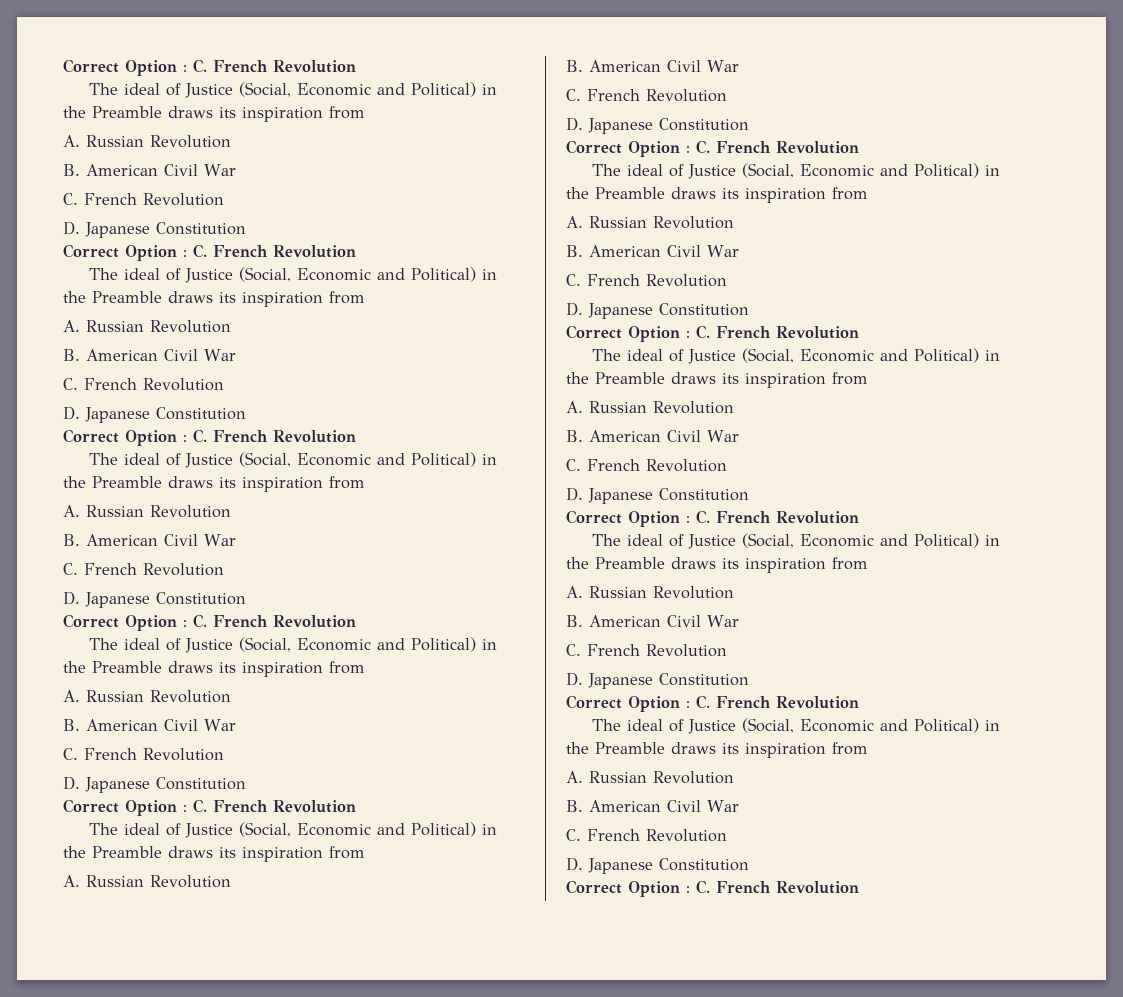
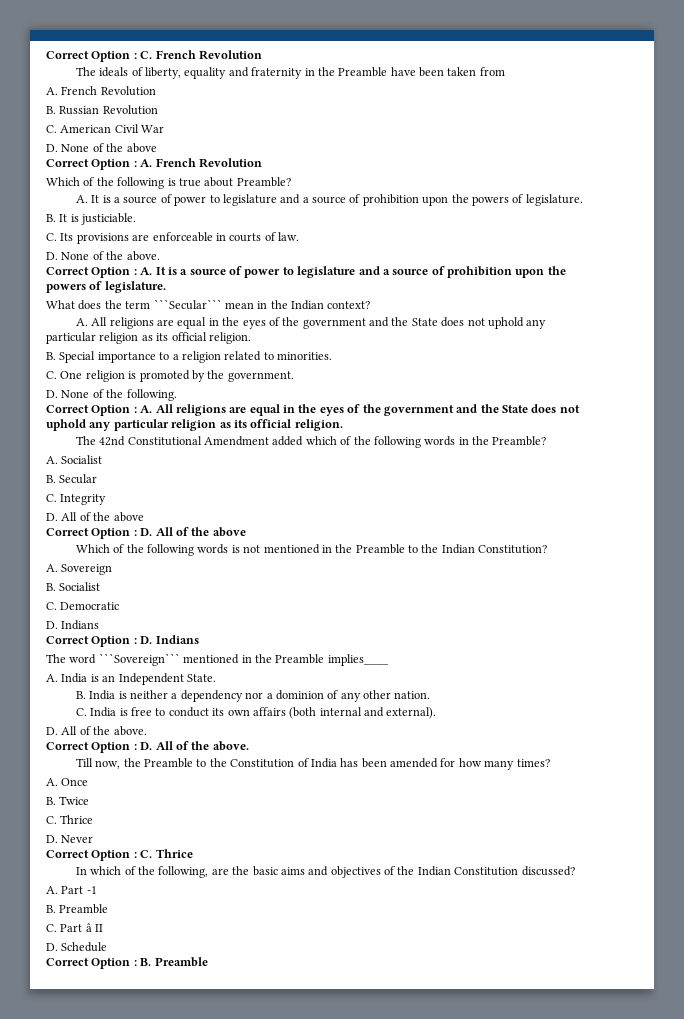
[63,59,356,76] [88,82,497,98] [63,106,365,122] [63,135,231,148] [63,164,236,176] [63,193,224,206] [63,221,246,238] [63,244,356,261] [88,267,497,283] [63,291,365,307] [63,320,231,333] [63,349,236,361] [63,378,224,391] [63,406,246,423] [63,429,356,446] [88,452,497,468] [63,476,365,492] [63,505,231,518] [63,534,236,546] [63,563,224,576] [63,591,246,608] [63,614,356,631] [88,637,497,653] [63,661,365,677] [63,690,231,703] [63,719,236,731] [63,748,224,761] [63,776,246,793] [63,799,356,816] [88,822,497,838] [63,846,365,862] [63,875,231,888] [566,60,739,72] [566,89,727,102] [566,117,749,134] [566,140,859,157] [591,163,1000,179] [566,187,868,203] [566,216,734,229] [566,245,739,257] [566,274,727,287] [566,302,749,319] [566,325,859,342] [591,348,1000,364] [566,372,868,388] [566,401,734,414] [566,430,739,442] [566,459,727,472] [566,487,749,504] [566,510,859,527] [591,533,1000,549] [566,557,868,573] [566,586,734,599] [566,615,739,627] [566,644,727,657] [566,672,749,689] [566,695,859,712] [591,718,1000,734] [566,742,868,758] [566,771,734,784] [566,800,739,812] [566,829,727,842] [566,857,749,874] [566,880,859,897] Correct Option : C. French Revolution // The ideal of Justice (Social, Economic and Political) in the Preamble draws its inspiration from // A. Russian Revolution // B. American Civil War // C. French Revolution // D. Japanese Constitution // Correct Option : C. French Revolution // The ideal of Justice (Social, Economic and Political) in the Preamble draws its inspiration from // A. Russian Revolution // B. American Civil War // C. French Revolution // D. Japanese Constitution // Correct Option : C. French Revolution // The ideal of Justice (Social, Economic and Political) in the Preamble draws its inspiration from // A. Russian Revolution // B. American Civil War // C. French Revolution // D. Japanese Constitution // Correct Option : C. French Revolution // The ideal of Justice (Social, Economic and Political) in the Preamble draws its inspiration from // A. Russian Revolution // B. American Civil War // C. French Revolution // D. Japanese Constitution // Correct Option : C. French Revolution // The ideal of Justice (Social, Economic and Political) in the Preamble draws its inspiration from // A. Russian Revolution // B. American Civil War // C. French Revolution // D. Japanese Constitution // Correct Option : C. French Revolution // The ideal of Justice (Social, Economic and Political) in the Preamble draws its inspiration from // A. Russian Revolution // B. American Civil War // C. French Revolution // D. Japanese Constitution // Correct Option : C. French Revolution // The ideal of Justice (Social, Economic and Political) in the Preamble draws its inspiration from // A. Russian Revolution // B. American Civil War // C. French Revolution // D. Japanese Constitution // Correct Option : C. French Revolution // The ideal of Justice (Social, Economic and Political) in the Preamble draws its inspiration from // A. Russian Revolution // B. American Civil War // C. French Revolution // D. Japanese Constitution // Correct Option : C. French Revolution // The ideal of Justice (Social, Economic and Political) in the Preamble draws its inspiration from // A. Russian Revolution // B. American Civil War // C. French Revolution // D. Japanese Constitution // Correct Option : C. French Revolution -> [46,50,262,62] [75,67,505,79] [46,86,156,96] [46,105,158,115] [46,124,165,133] [46,143,157,153] [46,158,262,170] [46,177,291,189] [75,194,583,206] [46,213,137,225] [46,232,299,244] [46,251,160,261] [46,266,566,278] [46,281,166,293] [46,299,371,310] [75,317,547,329] [46,332,251,344] [46,351,332,363] [46,370,294,382] [46,389,177,401] [46,404,580,416] [46,419,343,431] [75,436,547,448] [46,455,103,464] [46,474,98,484] [46,494,107,505] [46,512,144,522] [46,527,246,539] [75,544,548,556] [46,564,113,575] [46,582,101,591] [46,602,120,610] [46,620,100,630] [46,635,199,647] [46,653,389,666] [46,673,216,685] [75,690,431,702] [75,707,437,719] [46,726,147,736] [46,741,249,753] [75,758,550,770] [46,778,89,786] [46,796,90,805] [46,815,94,824] [46,835,94,843] [46,849,193,861] [75,866,575,878] [46,886,97,894] [46,904,109,914] [46,923,104,932] [46,942,108,952] [46,957,208,969] Correct Option : C. French Revolution // The ideals of liberty, equality and fraternity in the Preamble have been taken from // A. French Revolution // B. Russian Revolution // C. American Civil War // D. None of the above // Correct Option : A. French Revolution // Which of the following is true about Preamble? // A. It is a source of power to legislature and a source of prohibition upon the powers of legislature. // B. It is justiciable. // C. Its provisions are enforceable in courts of law. // D. None of the above. // Correct Option : A. It is a source of power to legislature and a source of prohibition upon the powers of legislature. // What does the term ```Secular``` mean in the Indian context? // A. All religions are equal in the eyes of the government and the State does not uphold any particular religion as its official religion. // B. Special importance to a religion related to minorities. // C. One religion is promoted by the government. // D. None of the following. // Correct Option : A. All religions are equal in the eyes of the government and the State does not uphold any particular religion as its official religion. // The 42nd Constitutional Amendment added which of the following words in the Preamble? // A. Socialist // B. Secular // C. Integrity // D. All of the above // Correct Option : D. All of the above // Which of the following words is not mentioned in the Preamble to the Indian Constitution? // A. Sovereign // B. Socialist // C. Democratic // D. Indians // Correct Option : D. Indians // The word ```Sovereign``` mentioned in the Preamble implies____ // A. India is an Independent State. // B. India is neither a dependency nor a dominion of any other nation. // C. India is free to conduct its own affairs (both internal and external). // D. All of the above. // Correct Option : D. All of the above. // Till now, the Preamble to the Constitution of India has been amended for how many times? // A. Once // B. Twice // C. Thrice // D. Never // Correct Option : C. Thrice // In which of the following, are the basic aims and objectives of the Indian Constitution discussed? // A. Part -1 // B. Preamble // C. Part â II // D. Schedule // Correct Option : B. Preamble

